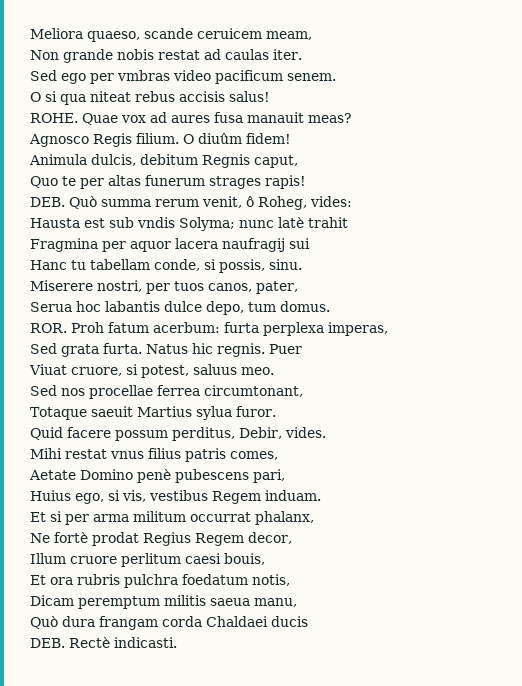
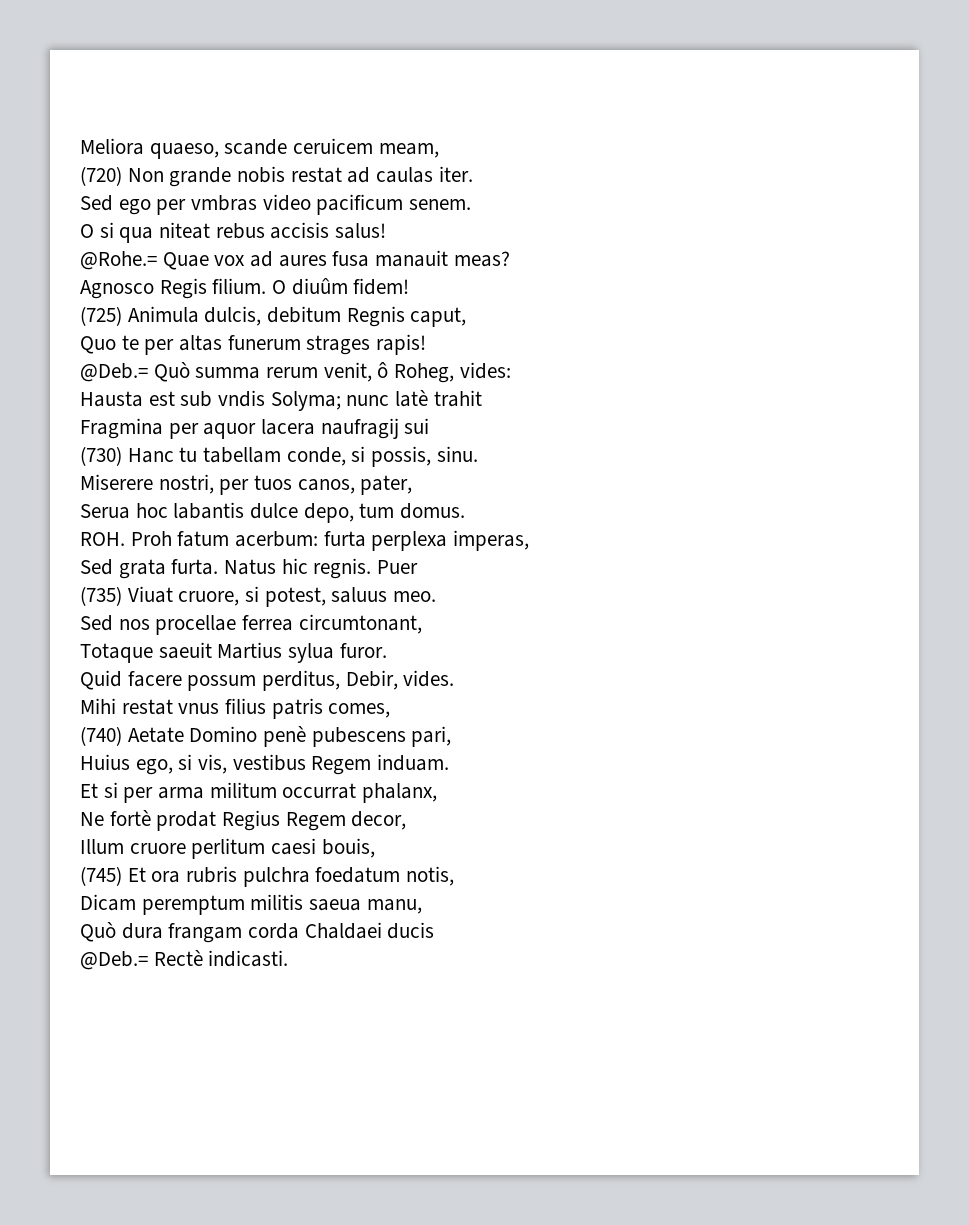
(312, 35) none -> [80,166,122,186] (720)
[30,113,78,123] ROHE. -> [80,251,157,270] @Rohe.=
(291, 138) none -> [80,306,122,326] (725)
[30,197,65,207] DEB. -> [80,363,148,382] @Deb.=
(310, 243) none -> [80,446,122,466] (730)
[30,323,67,333] ROR. -> [80,532,125,546] ROH.
(302, 349) none -> [80,586,122,606] (735)
(278, 455) none -> [80,726,122,746] (740)
(265, 559) none -> [80,866,122,886] (745)
[30,638,65,648] DEB. -> [80,951,148,970] @Deb.=

